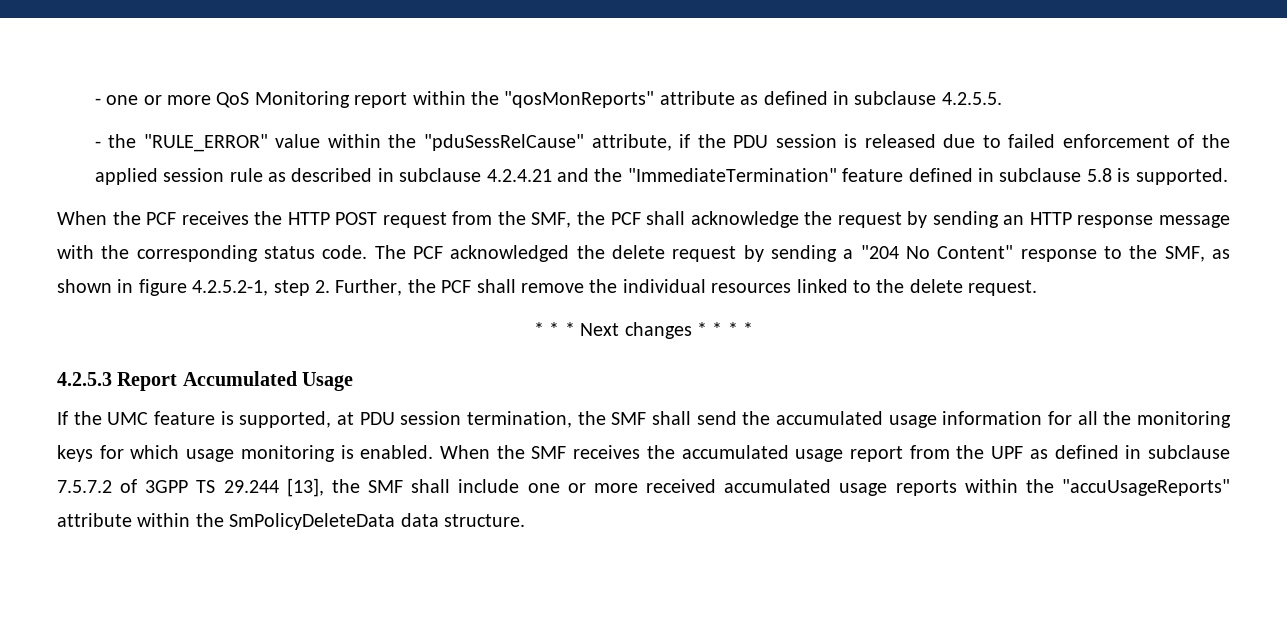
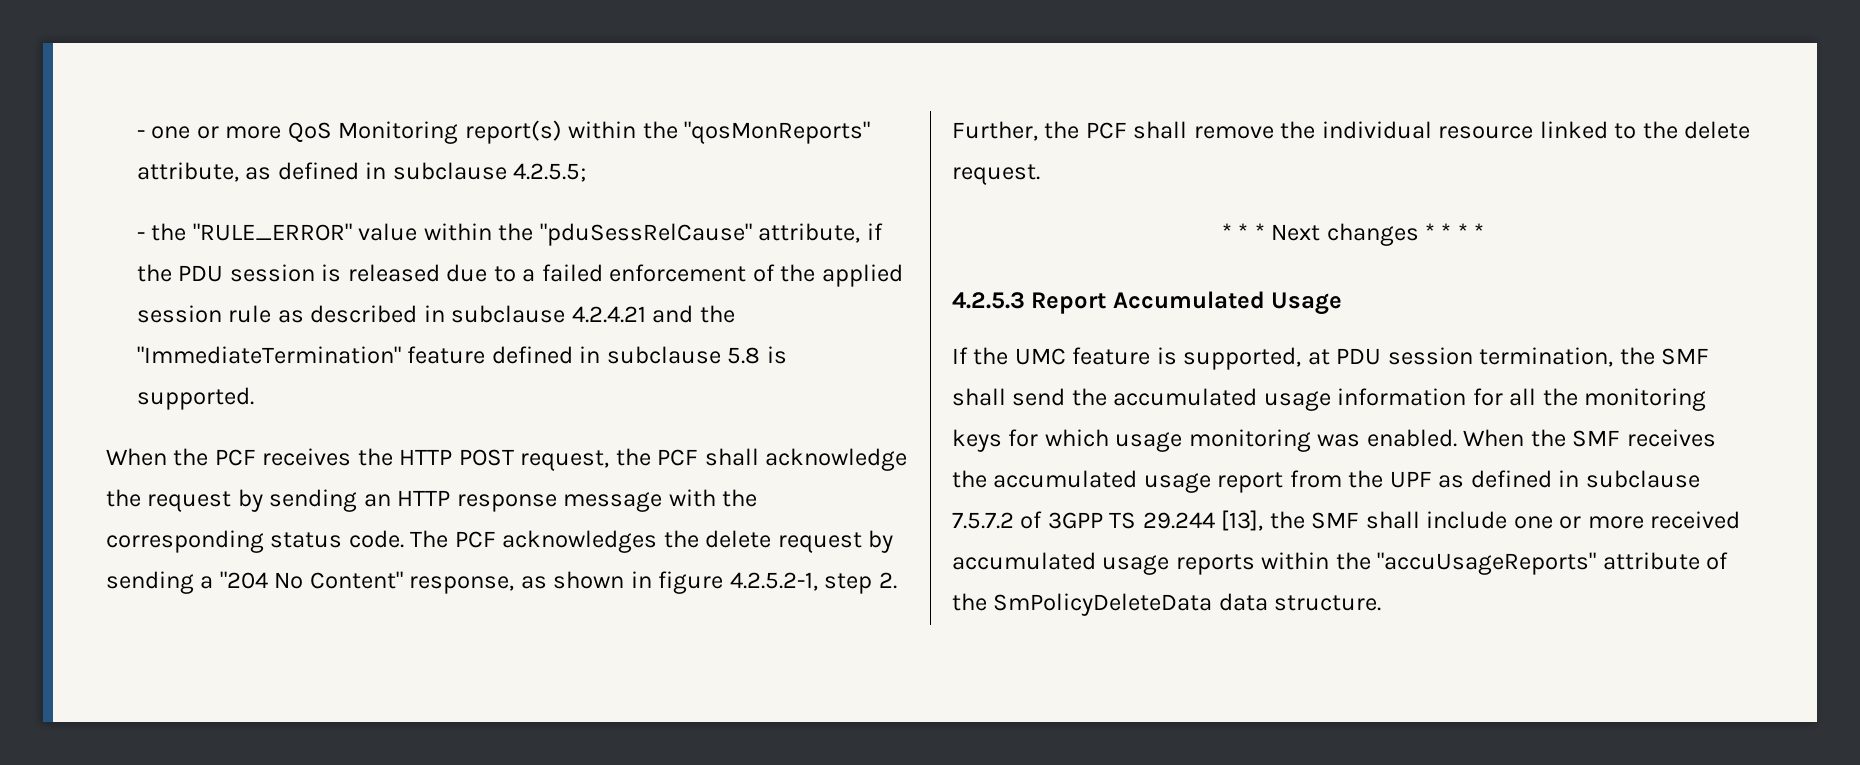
[354,92,408,108] report -> [464,120,562,144] report(s)
[659,91,1002,105] attribute as defined in subclause 4.2.5.5. -> [136,162,587,182] attribute, as defined in subclause 4.2.5.5;
(1001, 141) none -> [522,269,536,282] a
[382,211,572,228] request from the SMF, -> [520,450,610,471] request,
[450,245,570,262] acknowledged -> [502,530,658,553] acknowledges
[1020,245,1205,262] response to the SMF, -> [409,576,515,594] response,
[711,283,792,293] resources -> [1438,126,1534,139] resource
[340,445,354,459] is -> [1317,434,1361,447] was
[137,513,191,527] within -> [1706,552,1729,570] of

